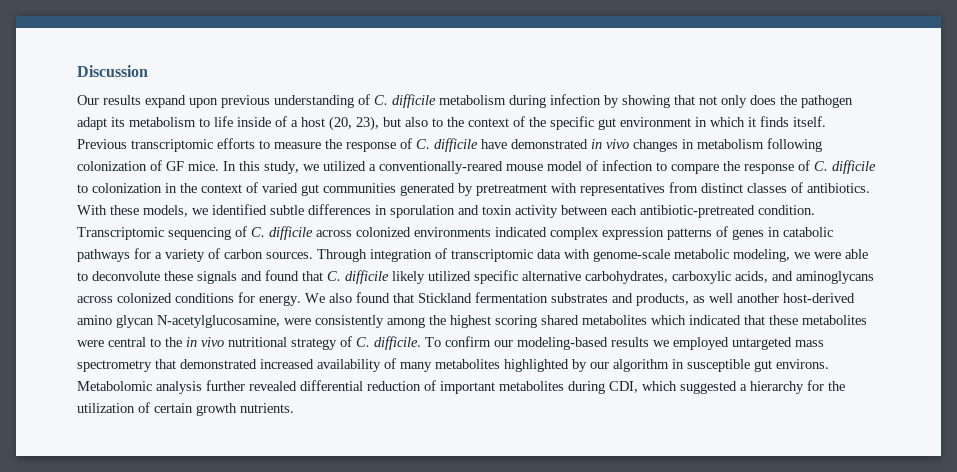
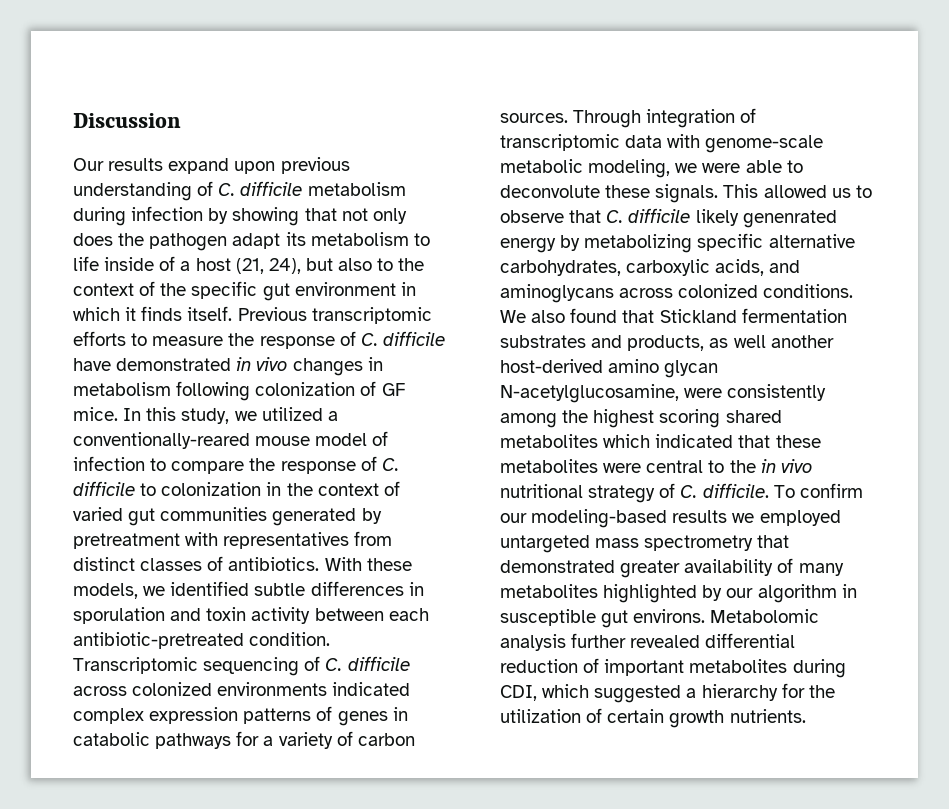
[329,116,379,131] (20, 23), -> [235,258,301,274] (21, 24),
[197,270,471,284] signals and found that C. difficile likely utilized -> [655,184,872,203] [500,208,837,228] [500,234,693,253] signals. This allowed us to observe that C. difficile likely genenrated energy by metabolizing
[175,292,301,306] conditions for energy. -> [763,284,854,298] conditions.
[260,359,314,369] increased -> [620,560,681,578] greater

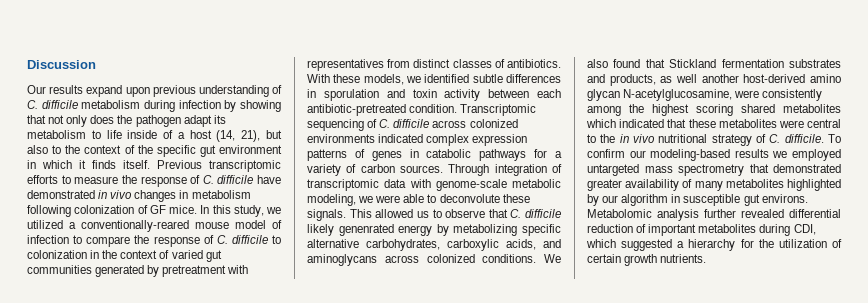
[235,258,301,274] (21, 24), -> [216,130,261,142] (14, 21),

